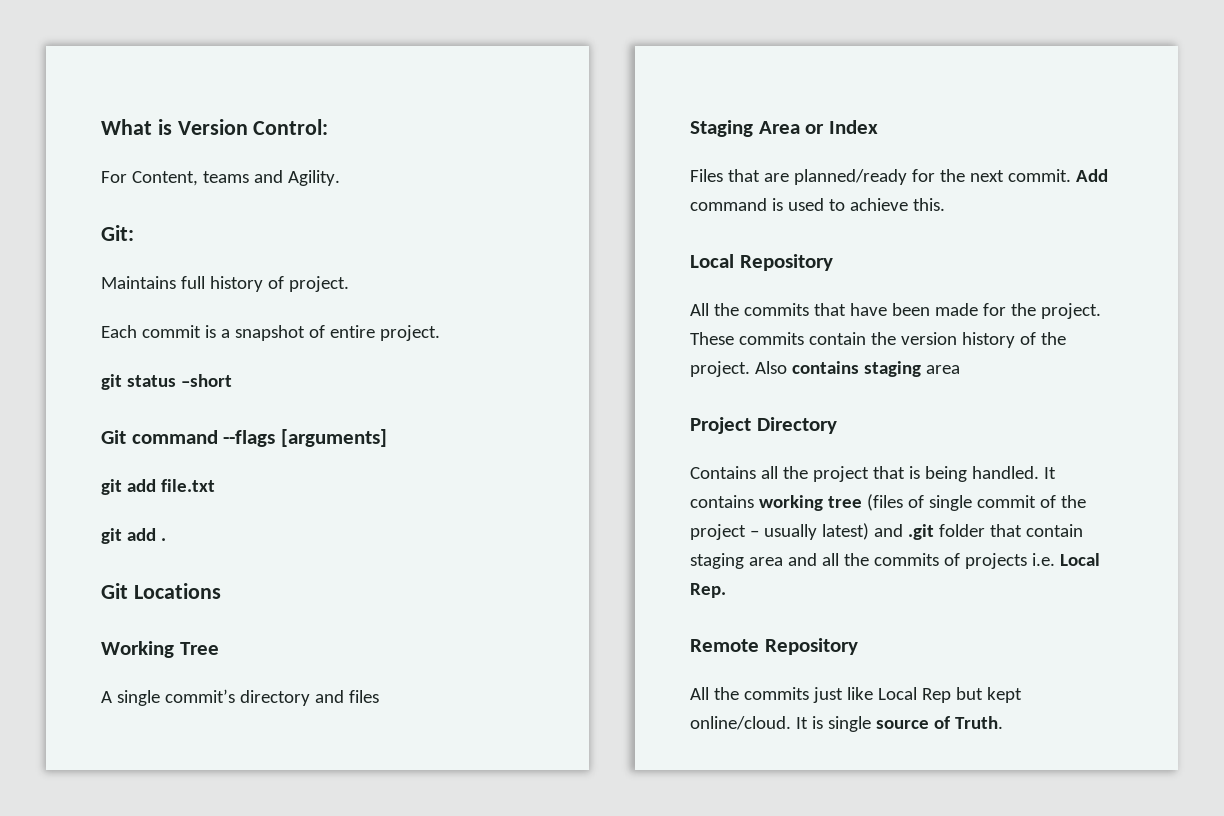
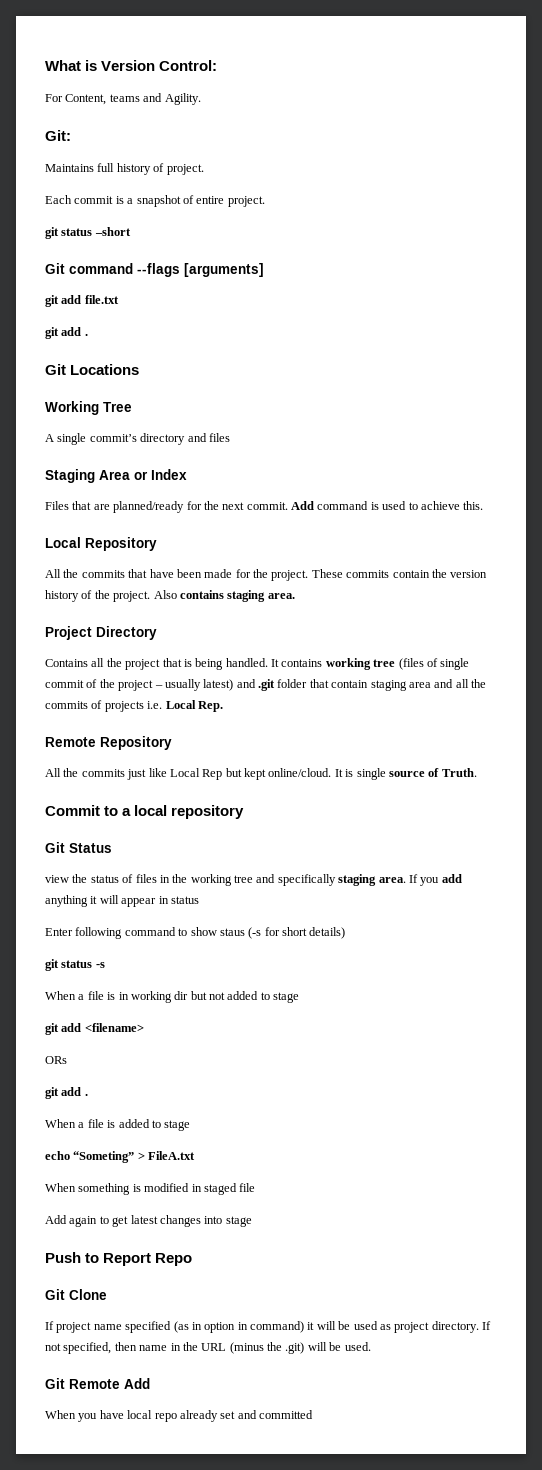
[925,365,960,374] area -> [267,593,295,599] area.
(1003, 722) none -> [45,805,245,819] [45,842,112,853] [45,874,462,886] [45,895,199,907] [45,927,346,939] [45,959,105,971] [45,991,300,1003] [45,1023,144,1035] [45,1056,67,1064] [45,1087,88,1099] [45,1119,191,1131] [45,1151,196,1163] [45,1183,256,1195] [45,1215,252,1227] [45,1252,193,1266] [45,1289,107,1300] [45,1321,491,1333] [45,1342,371,1354] [45,1378,150,1389] [45,1410,313,1422] // Commit to a local repository // Git Status // view the status of files in the working tree and specifically staging area. If you add anything it will appear in status // Enter following command to show staus (-s for short details) // git status -s // When a file is in working dir but not added to stage // git add <filename> // ORs // git add . // When a file is added to stage // echo “Someting” > FileA.txt // When something is modified in staged file // Add again to get latest changes into stage // Push to Report Repo // Git Clone // If project name specified (as in option in command) it will be used as project directory. If not specified, then name in the URL (minus the .git) will be used. // Git Remote Add // When you have local repo already set and committed

